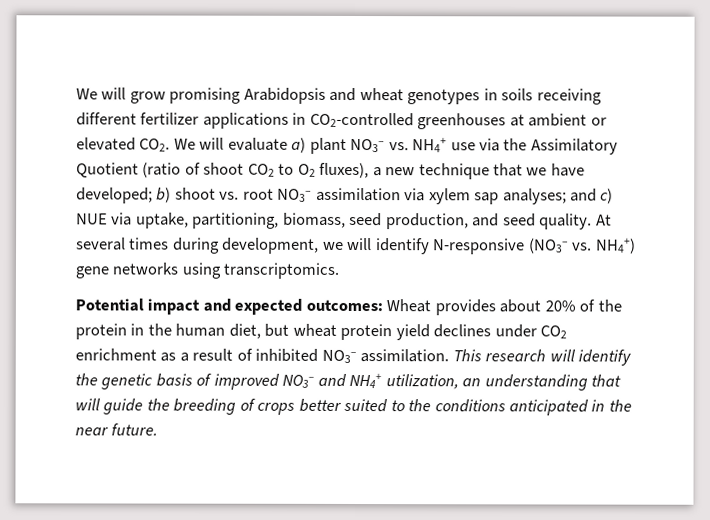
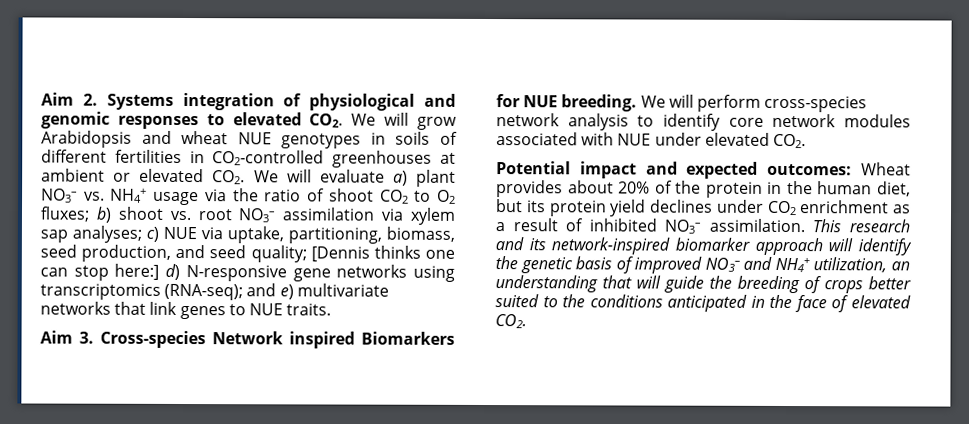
(76, 94) none -> [41,92,456,111] [41,111,344,130] Aim 2. Systems integration of physiological and genomic responses to elevated CO2.
[169,87,242,104] promising -> (457, 123) none
(404, 95) none -> [237,132,272,145] NUE
[536,88,602,105] [76,112,289,129] receiving different fertilizer applications -> [439,131,458,145] [41,149,182,163] of different fertilities
[450,142,476,151] use -> [153,191,200,206] usage
[530,138,618,155] [76,162,182,178] Assimilatory Quotient (ratio -> [264,189,302,202] ratio
[319,162,585,180] [76,187,153,204] fluxes), a new technique that we have developed; -> [40,206,90,222] fluxes;
[570,188,598,202] and -> (142, 234) none
[539,213,612,230] [76,237,636,255] [75,262,340,279] quality. At several times during development, we will identify N-responsive (NO3– vs. NH4+) gene networks using transcriptomics. -> [250,245,456,263] [40,263,455,282] [40,283,389,301] [40,301,332,320] [40,330,455,349] [496,94,868,113] [496,113,911,131] [496,132,806,149] quality; [Dennis thinks one can stop here:] d) N-responsive gene networks using transcriptomics (RNA-seq); and e) multivariate networks that link genes to NUE traits. // Aim 3. Cross-species Network inspired Biomarkers for NUE breeding. We will perform cross-species network analysis to identify core network modules associated with NUE under elevated CO2.
[292,323,337,337] wheat -> [525,200,546,213] its
(547, 355) none -> [495,237,823,256] and its network-inspired biomarker approach
[75,423,159,436] near future. -> [794,295,911,313] [495,314,527,329] face of elevated CO2.

